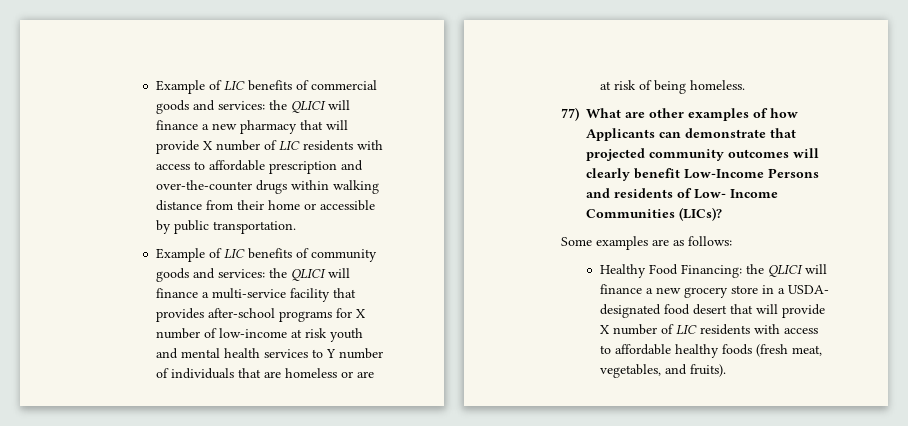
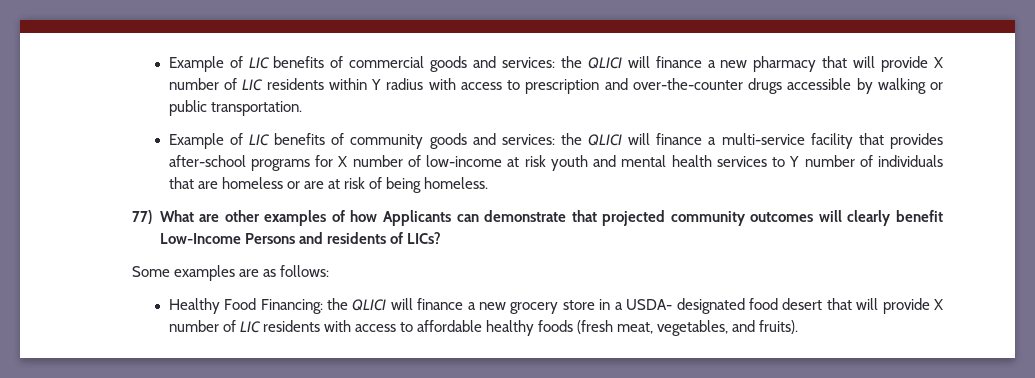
[356,140,383,150] [155,160,265,171] with access to affordable -> [328,78,521,90] within Y radius with access to
[290,180,379,194] [155,200,375,211] [155,220,171,234] within walking distance from their home or accessible by -> [787,78,943,94] accessible by walking or
[693,189,778,199] [585,207,722,221] Low- Income Communities (LICs)? -> [406,232,441,244] LICs?

